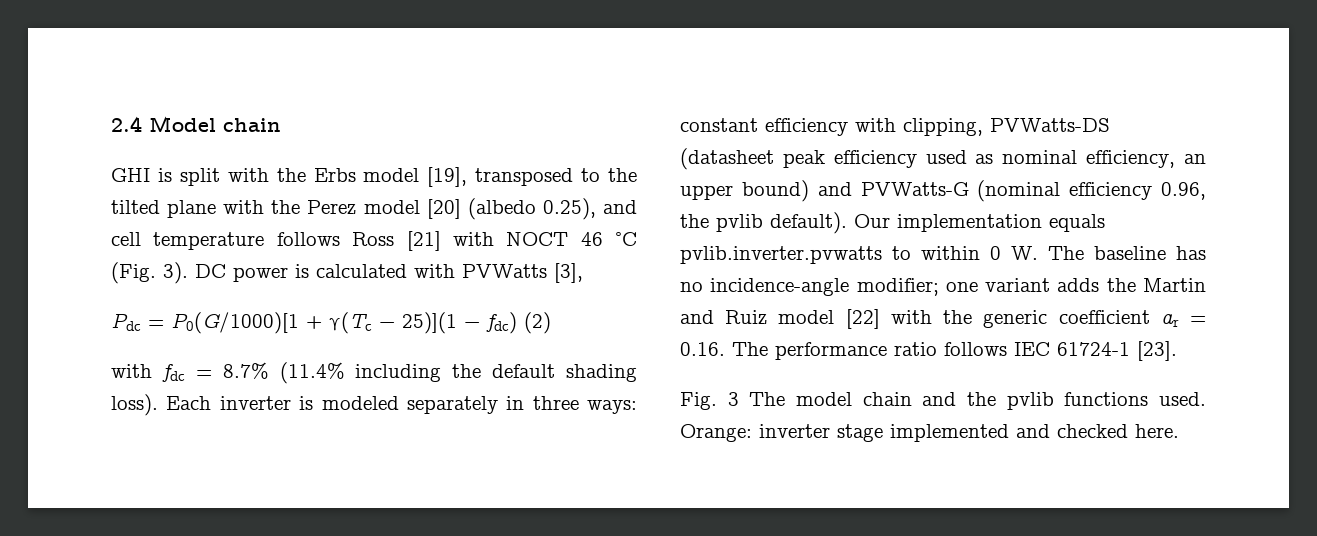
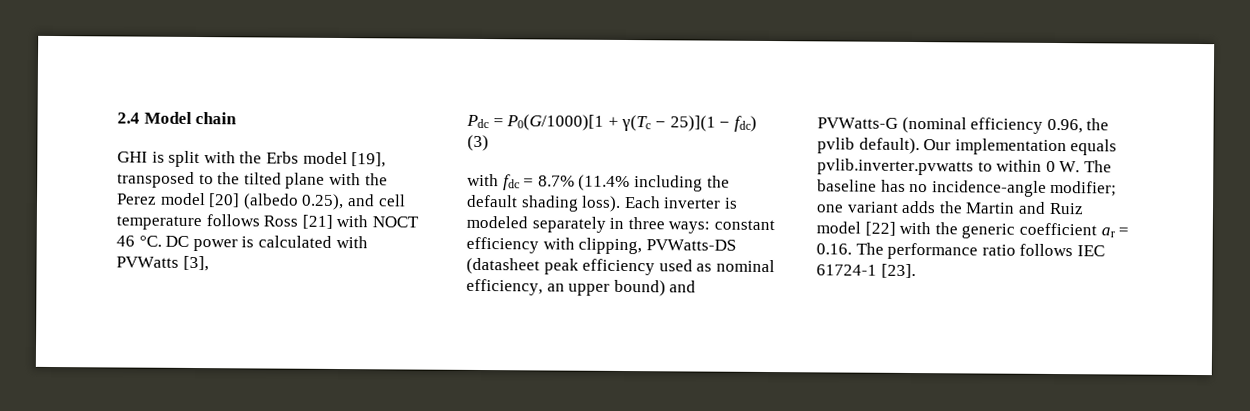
[615,232,637,246] [111,262,188,284] °C (Fig. 3). -> [138,235,162,247] °C.
[524,312,551,334] (2) -> [467,134,489,152] (3)
[680,392,1206,410] [680,424,1179,442] // Fig. 3 The model chain and the pvlib functions used. Orange: inverter stage implemented and checked here. -> (916, 271) none

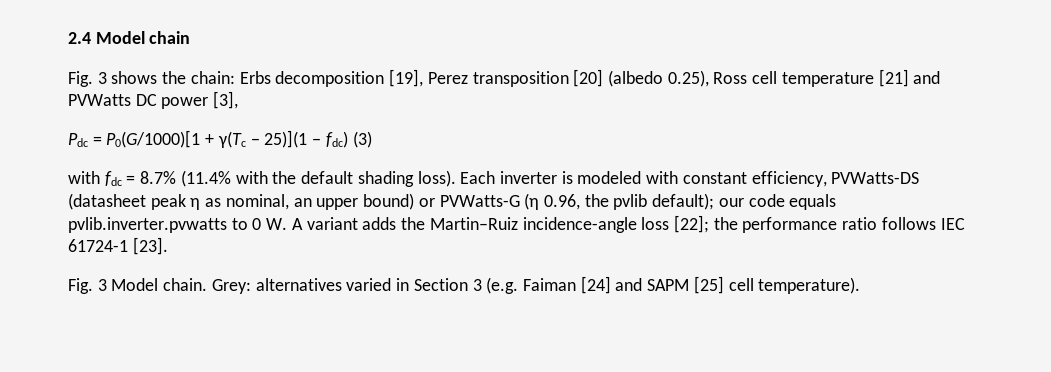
[117,150,387,168] [117,171,388,189] [116,192,206,206] GHI is split with the Erbs model [19], transposed to the tilted plane with the Perez model -> [68,69,569,87] Fig. 3 shows the chain: Erbs decomposition [19], Perez transposition
[346,194,375,207] and -> [713,72,748,84] Ross
[205,214,419,229] [116,235,368,252] [116,256,179,268] follows Ross [21] with NOCT 46 °C. DC power is calculated with PVWatts -> [878,69,941,87] [68,94,209,109] [21] and PVWatts DC power
[633,175,703,192] including -> [235,171,268,184] with
[531,216,775,234] [466,236,736,255] [466,257,775,276] [466,278,697,297] [817,116,1110,134] [817,137,1067,156] separately in three ways: constant efficiency with clipping, PVWatts-DS (datasheet peak efficiency used as nominal efficiency, an upper bound) and PVWatts-G (nominal efficiency 0.96, the pvlib default). Our implementation -> [646,171,920,187] [68,193,785,210] with constant efficiency, PVWatts-DS (datasheet peak η as nominal, an upper bound) or PVWatts-G (η 0.96, the pvlib default); our code
[996,159,1043,172] within -> (248, 224) none
[1083,160,1112,173] [817,179,1118,197] [816,200,1084,215] [816,221,1130,239] [816,242,884,255] The baseline has no incidence-angle modifier; one variant adds the Martin and Ruiz model [22] with the generic coefficient ar = 0.16. The -> [291,215,738,233] A variant adds the Martin–Ruiz incidence-angle loss [22]; the
(916, 271) none -> [68,276,861,294] // Fig. 3 Model chain. Grey: alternatives varied in Section 3 (e.g. Faiman [24] and SAPM [25] cell temperature).

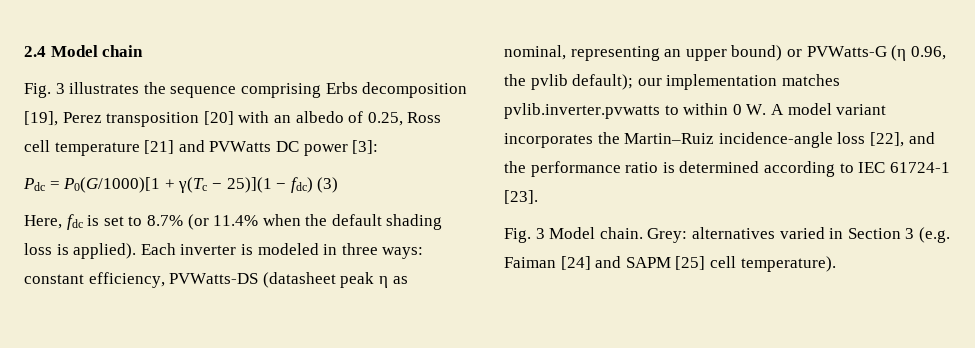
[111,71,235,84] shows the chain: -> [69,82,321,98] illustrates the sequence comprising
[607,70,709,87] (albedo 0.25), -> [238,111,403,126] with an albedo of 0.25,
[213,91,239,109] [3], -> [352,140,379,154] [3]:
[68,170,456,187] with fdc = 8.7% (11.4% with the default shading loss). -> [24,214,443,230] [24,243,137,259] Here, fdc is set to 8.7% (or 11.4% when the default shading loss is applied).
[646,171,679,184] with -> [323,243,424,259] in three ways:
(289, 202) none -> [570,46,660,61] representing
[748,194,837,210] code equals -> [666,74,840,90] implementation matches
(248, 224) none -> [683,103,729,115] within
[306,217,397,230] variant adds -> [787,103,887,115] [504,133,593,148] model variant incorporates
[673,215,709,233] [22]; -> [869,132,935,147] [22], and
[881,217,936,230] follows -> [662,161,854,177] is determined according to

